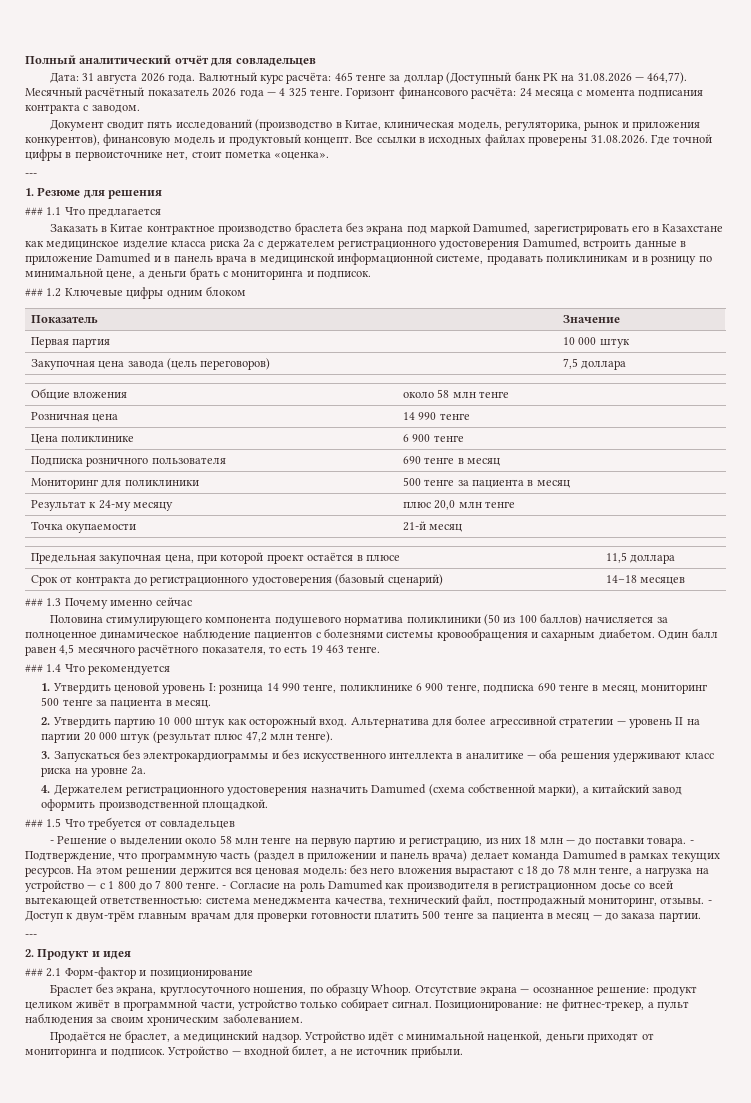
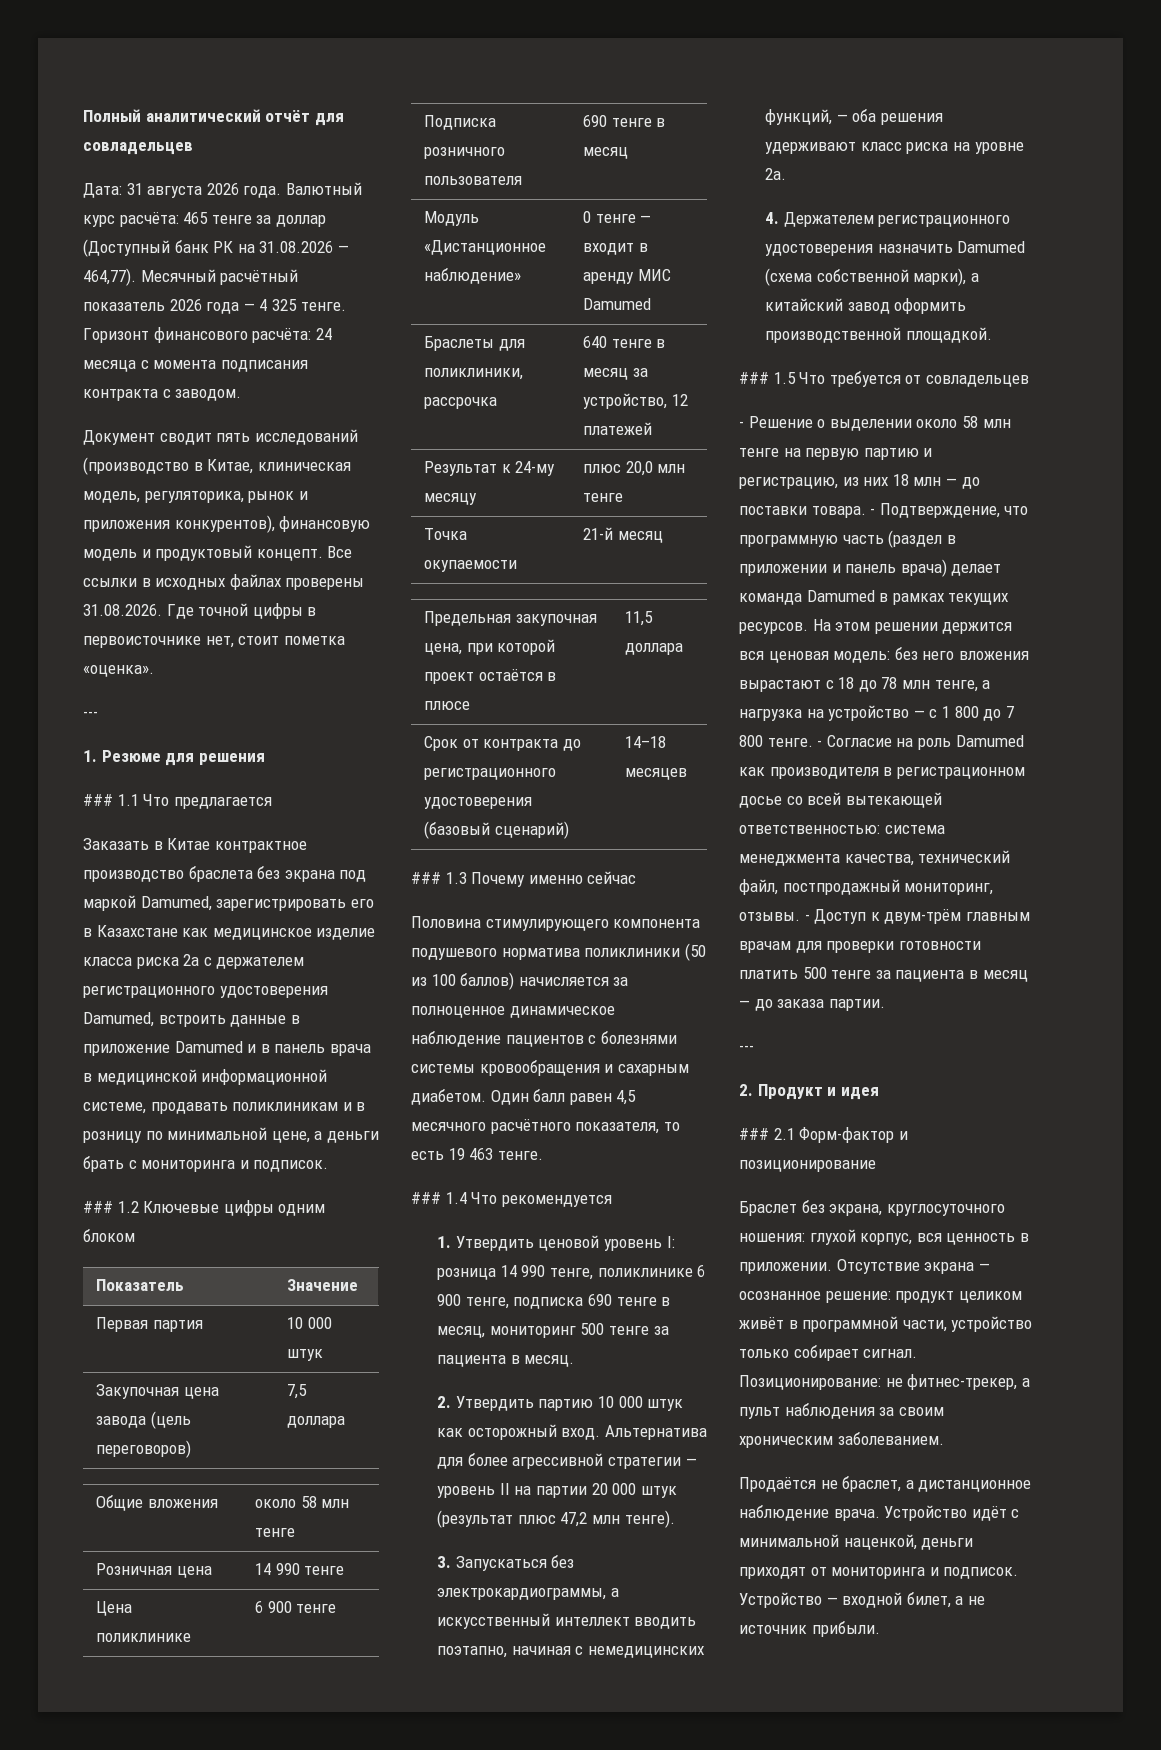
[30,478,199,489] [402,477,570,488] Мониторинг для поликлиники | 500 тенге за пациента в месяц -> [424,211,480,226] [424,240,547,255] [424,268,522,284] [583,211,652,223] [583,243,648,255] [583,269,671,284] [583,298,652,310] [424,336,525,351] [424,368,524,380] [424,397,498,409] [583,336,666,348] [583,368,648,380] [583,393,688,409] [583,422,653,435] Модуль «Дистанционное наблюдение» | 0 тенге — входит в аренду МИС Damumed // Браслеты для поликлиники, рассрочка | 640 тенге в месяц за устройство, 12 платежей
[143,749,524,762] электрокардиограммы и без искусственного интеллекта в аналитике -> [437,1588,619,1600] [437,1613,697,1629] [437,1646,704,1658] [765,109,833,125] электрокардиограммы, а искусственный интеллект вводить поэтапно, начиная с немедицинских функций,
[253,983,412,996] ношения, по образцу Whoop. -> [739,1229,1029,1245] [739,1262,832,1274] ношения: глухой корпус, вся ценность в приложении.
[183,1031,302,1043] медицинский надзор. -> [918,1480,1032,1492] [739,1505,880,1521] дистанционное наблюдение врача.

